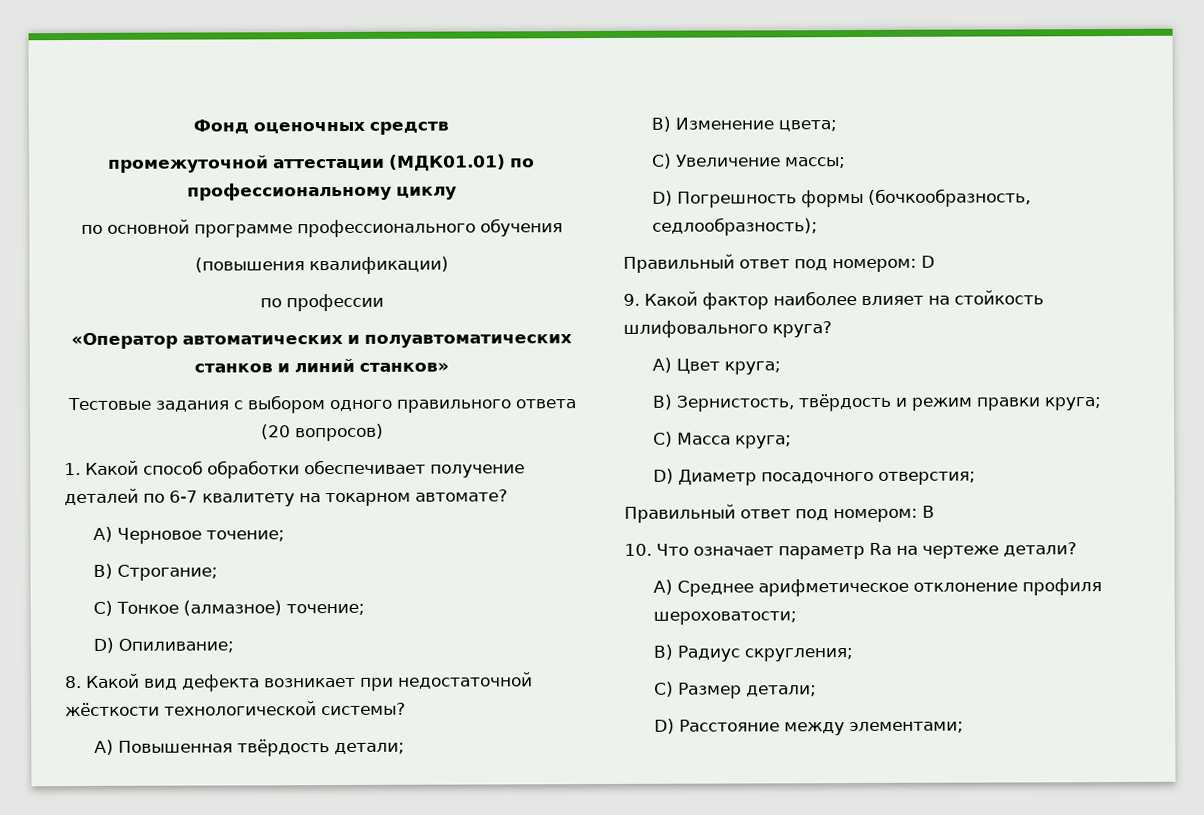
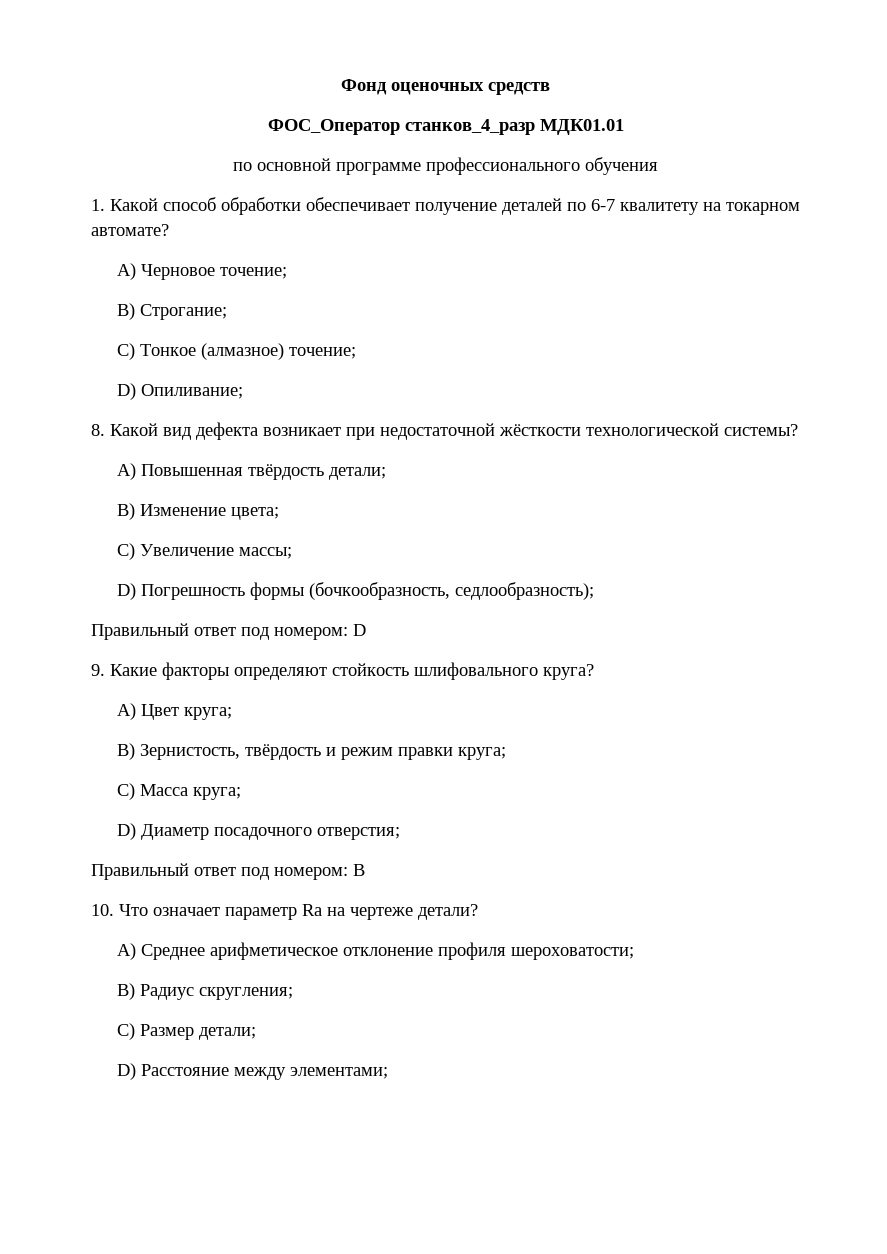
[108,154,535,173] [186,182,457,201] промежуточной аттестации (МДК01.01) по профессиональному циклу -> [267,119,624,135] ФОС_Оператор станков_4_разр МДК01.01
[194,256,449,275] [259,293,384,312] [71,332,572,350] [194,358,449,373] [66,395,577,414] [261,423,384,442] // (повышения квалификации) // по профессии // «Оператор автоматических и полуавтоматических станков и линий станков» // Тестовые задания с выбором одного правильного ответа (20 вопросов) -> (658, 166) none
[644,291,950,310] Какой фактор наиболее влияет на -> [110,662,327,680] Какие факторы определяют

